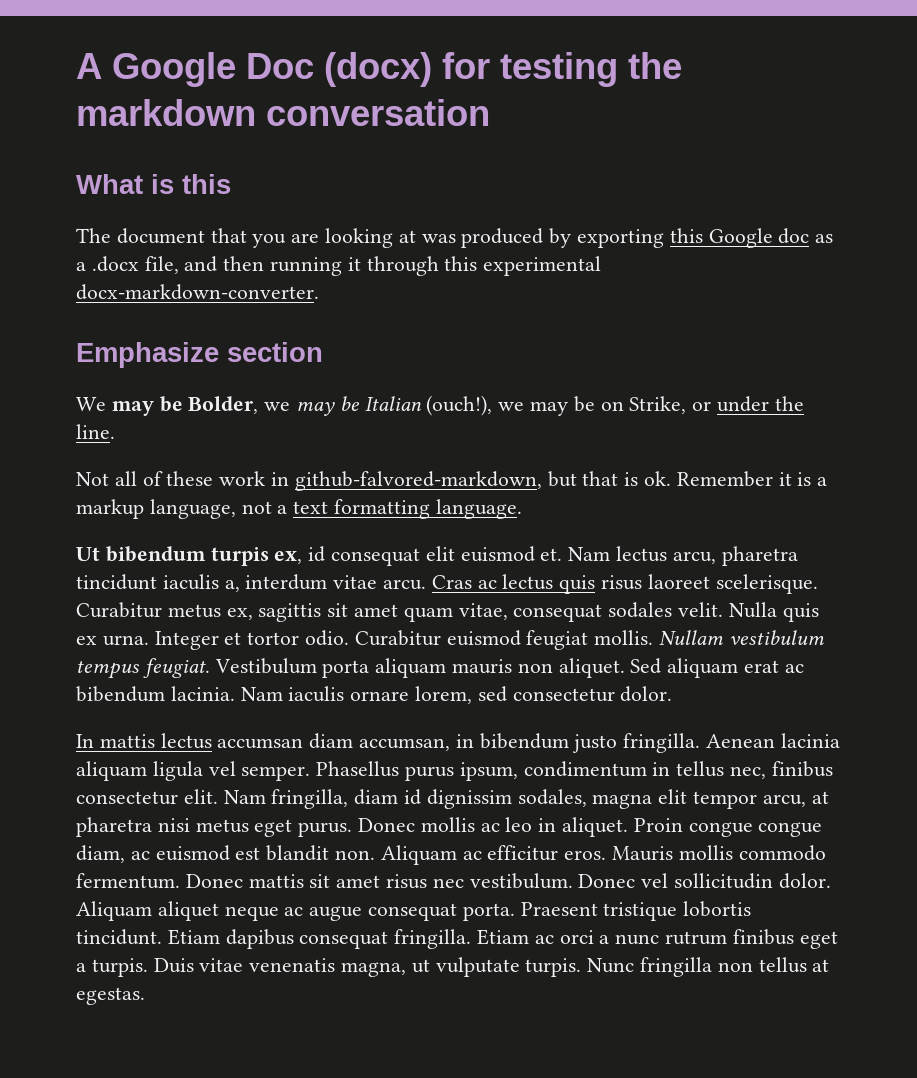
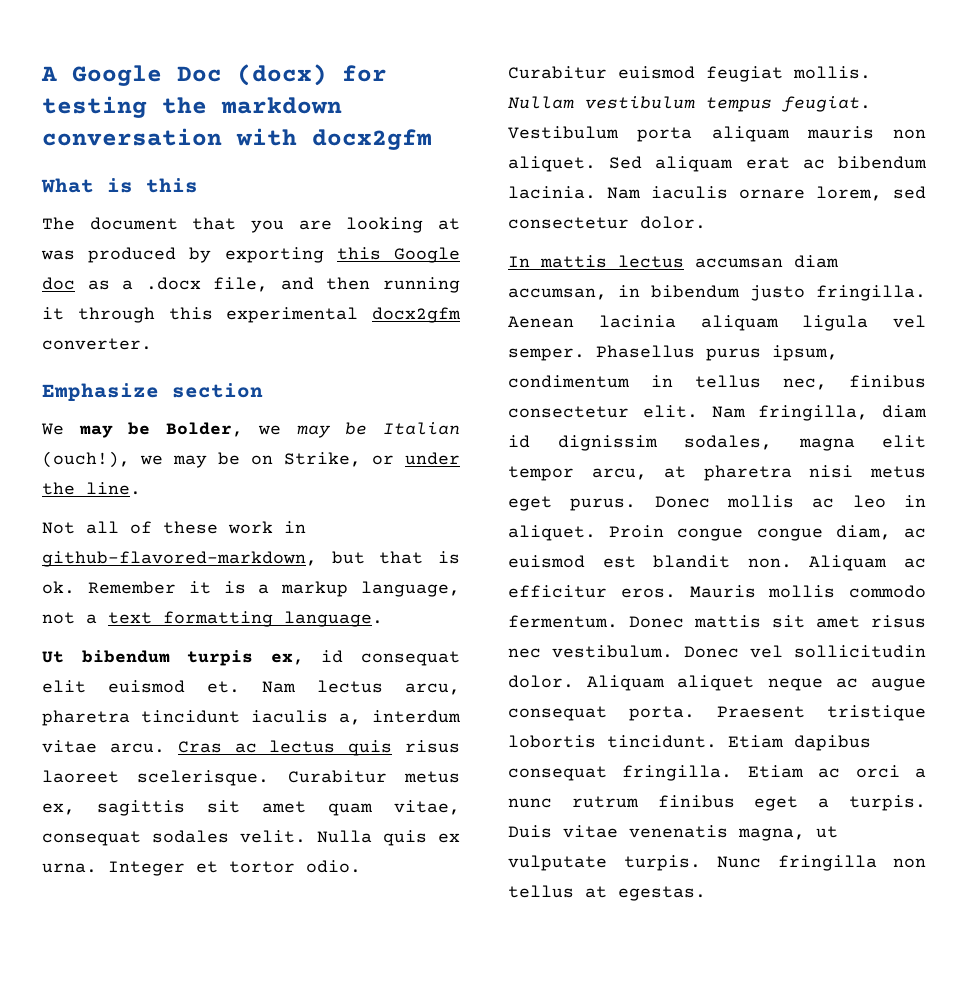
(490, 112) none -> [236,128,432,150] with docx2gfm
[76,284,319,300] docx-markdown-converter. -> [372,307,461,323] [42,338,152,350] docx2gfm converter.
[294,471,542,491] github-falvored-markdown, -> [42,551,317,567] github-flavored-markdown,

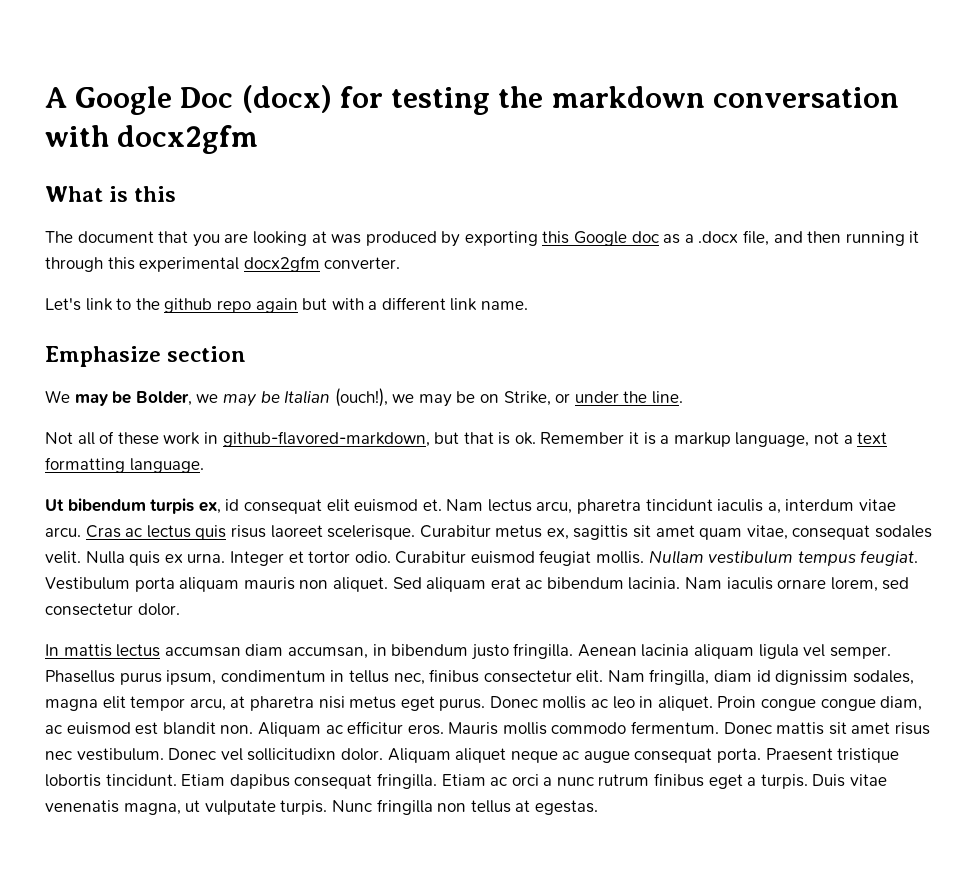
(152, 344) none -> [45,297,529,313] // Let's link to the github repo again but with a different link name.
[794,645,926,658] sollicitudin -> [247,748,337,761] sollicitudixn

